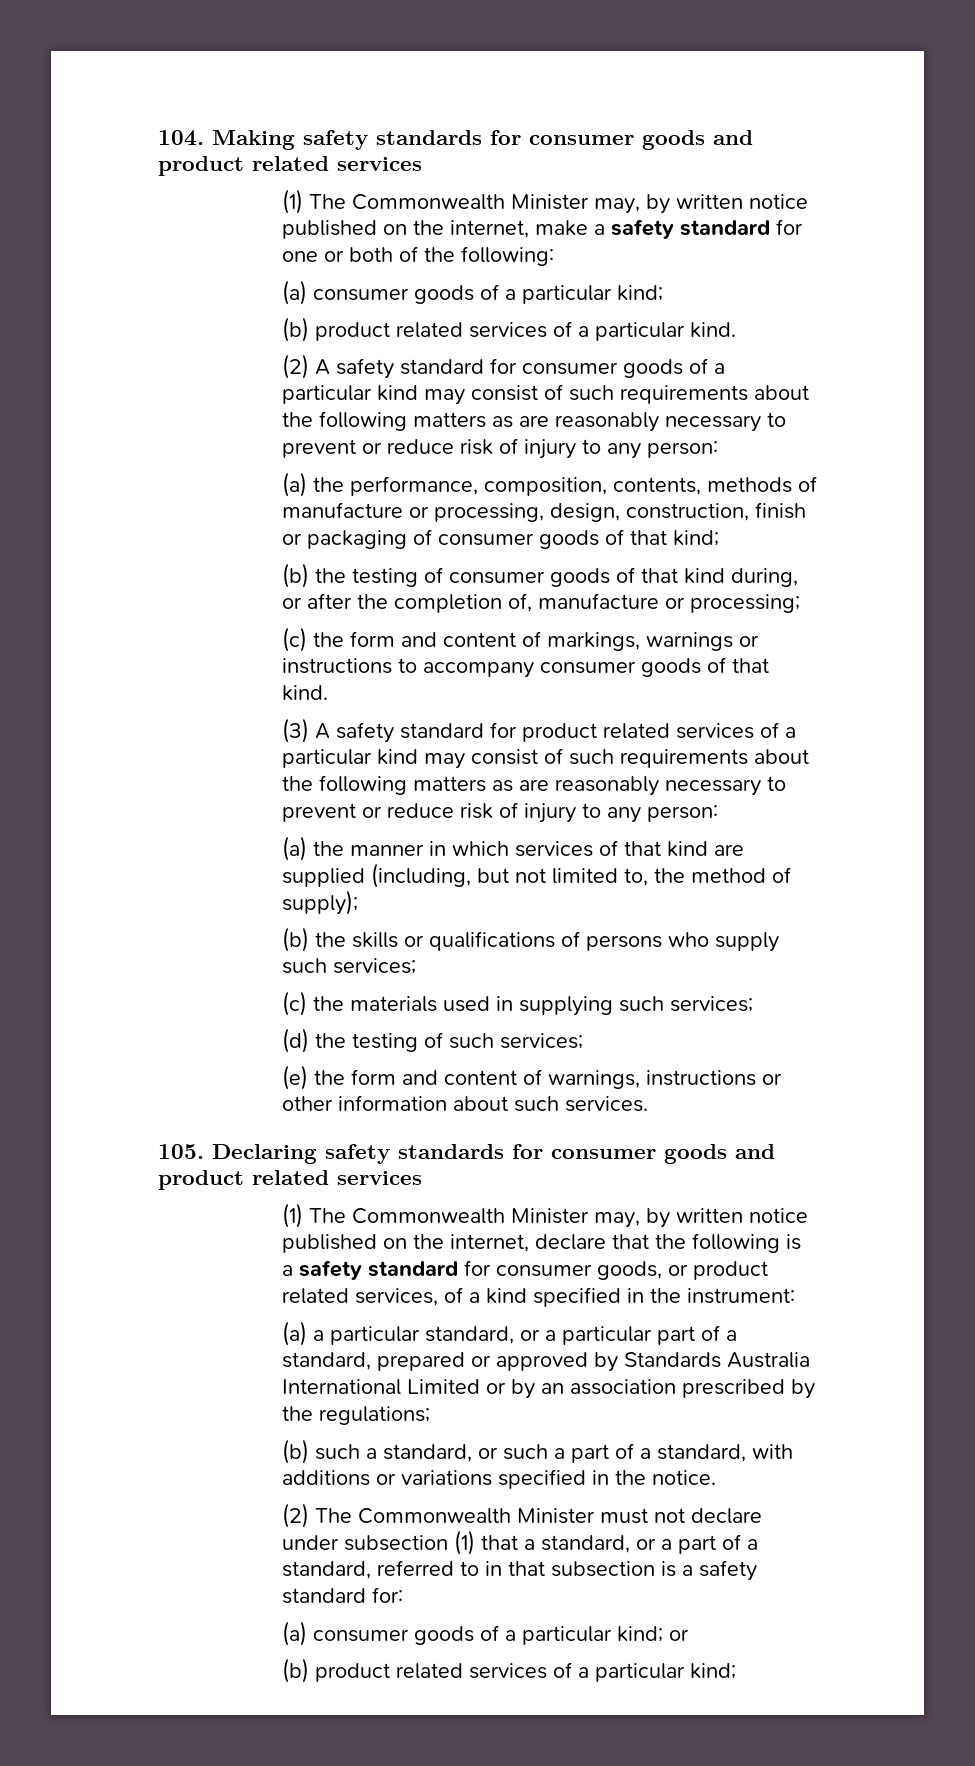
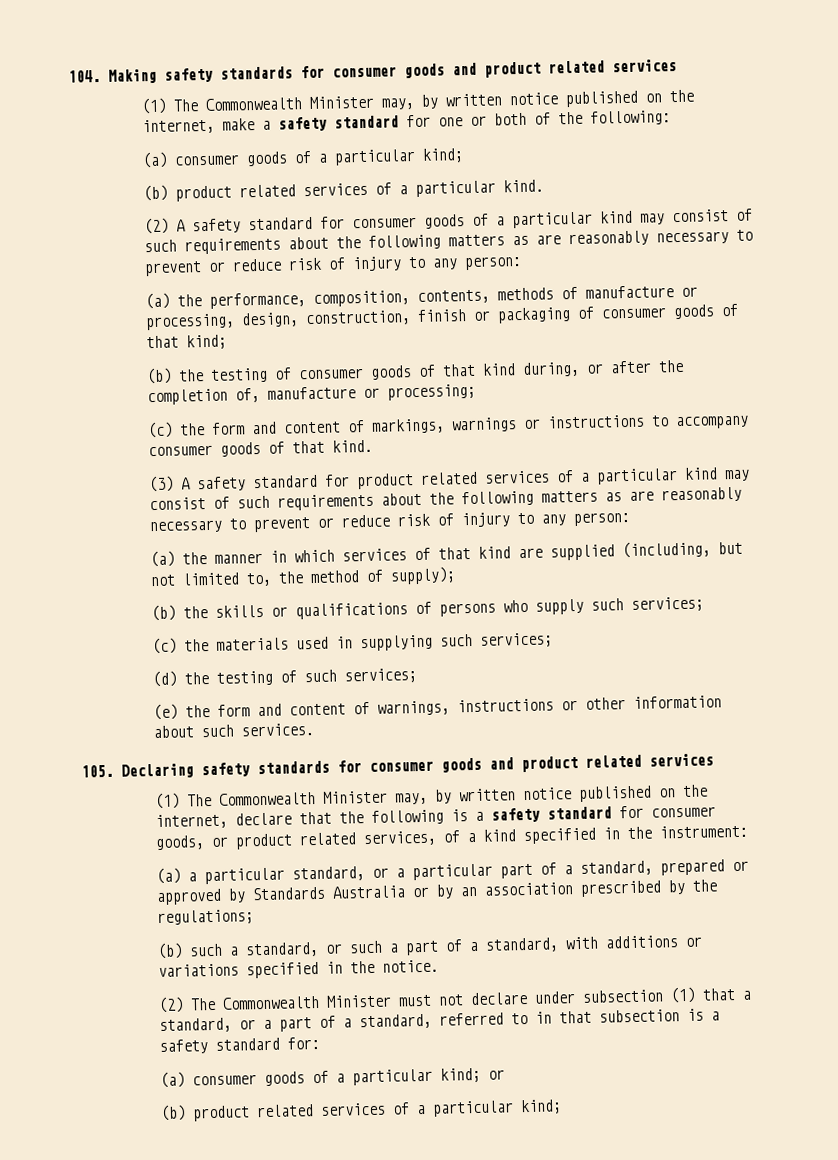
[281,1379,480,1395] International Limited -> (406, 892) none

